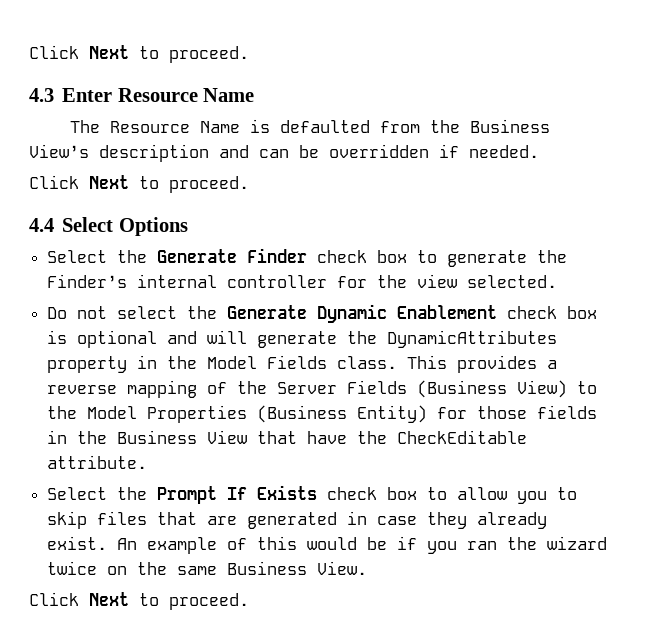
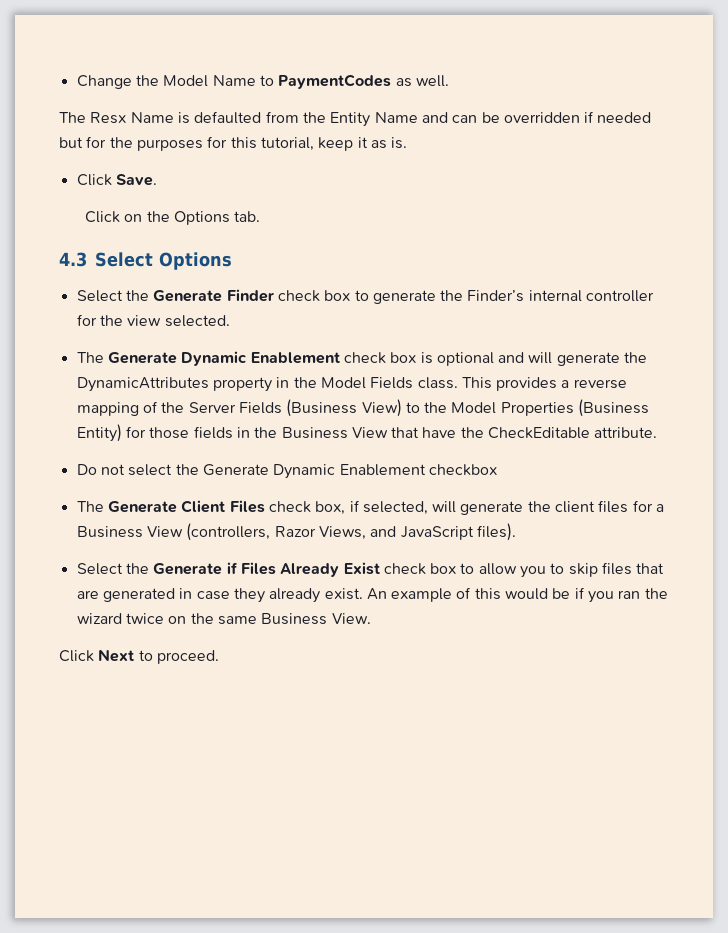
[29,45,249,63] [29,88,255,102] [70,120,191,133] Click Next to proceed. // 4.3 Enter Resource Name // The Resource -> [76,74,449,89] [59,112,127,124] Change the Model Name to PaymentCodes as well. // The Resx
[470,119,551,133] [29,144,209,162] Business View’s description -> [330,112,418,127] Entity Name
[469,145,539,158] [29,175,249,193] [29,218,54,232] needed. // Click Next to proceed. // 4.4 -> [597,112,652,123] [59,136,408,151] [76,174,157,186] [85,211,261,225] [59,252,87,267] needed but for the purposes for this tutorial, keep it as is. // Click Save. // Click on the Options tab. // 4.3
[47,306,218,319] Do not select the -> [76,352,104,363] The
[47,485,318,504] Select the Prompt If Exists -> [76,464,497,479] [76,500,665,515] [76,523,516,541] [76,562,380,577] Do not select the Generate Dynamic Enablement checkbox // The Generate Client Files check box, if selected, will generate the client files for a Business View (controllers, Razor Views, and JavaScript files). // Select the Generate if Files Already Exist

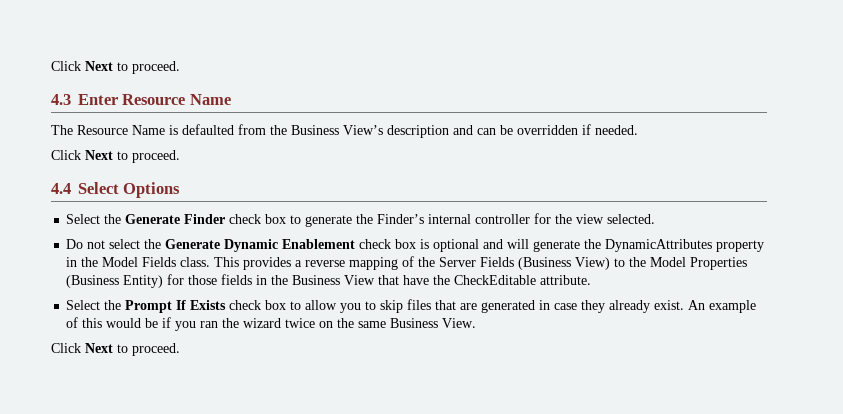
[76,74,449,89] [59,112,127,124] Change the Model Name to PaymentCodes as well. // The Resx -> [51,61,180,74] [51,94,231,105] [51,125,128,135] Click Next to proceed. // 4.3 Enter Resource Name // The Resource
[330,112,418,127] Entity Name -> [291,125,449,138] Business View’s description
[597,112,652,123] [59,136,408,151] [76,174,157,186] [85,211,261,225] [59,252,87,267] needed but for the purposes for this tutorial, keep it as is. // Click Save. // Click on the Options tab. // 4.3 -> [595,125,638,135] [51,150,180,163] [51,183,71,194] needed. // Click Next to proceed. // 4.4
[76,352,104,363] The -> [66,239,162,249] Do not select the
[76,464,497,479] [76,500,665,515] [76,523,516,541] [76,562,380,577] Do not select the Generate Dynamic Enablement checkbox // The Generate Client Files check box, if selected, will generate the client files for a Business View (controllers, Razor Views, and JavaScript files). // Select the Generate if Files Already Exist -> [66,300,227,313] Select the Prompt If Exists

